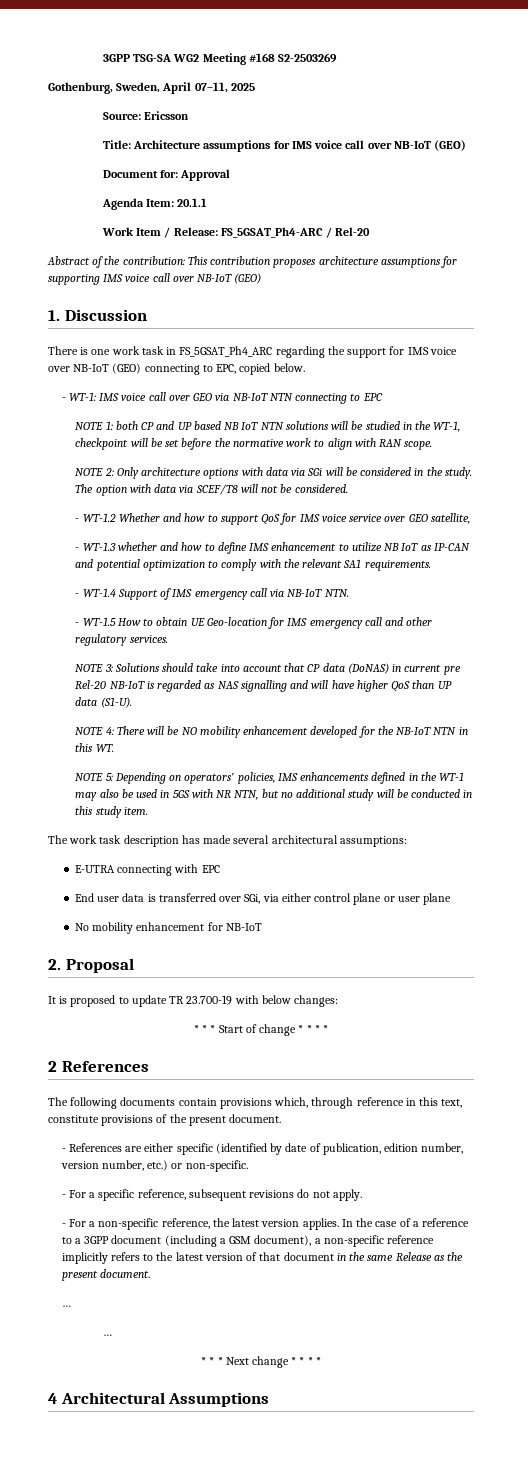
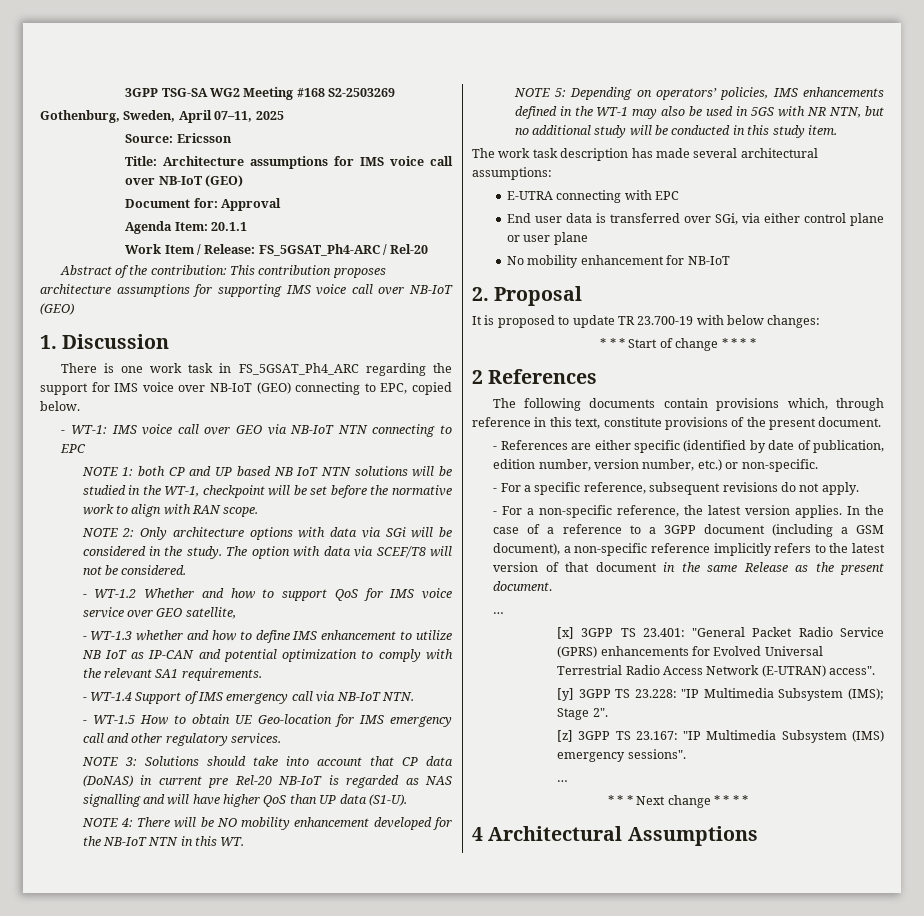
(71, 1306) none -> [557,627,884,639] [557,646,823,658] [557,665,876,677] [557,688,884,701] [557,708,608,720] [557,730,884,743] [557,749,686,762] // [x] 3GPP TS 23.401: "General Packet Radio Service (GPRS) enhancements for Evolved Universal Terrestrial Radio Access Network (E-UTRAN) access". // [y] 3GPP TS 23.228: "IP Multimedia Subsystem (IMS); Stage 2". // [z] 3GPP TS 23.167: "IP Multimedia Subsystem (IMS) emergency sessions".

